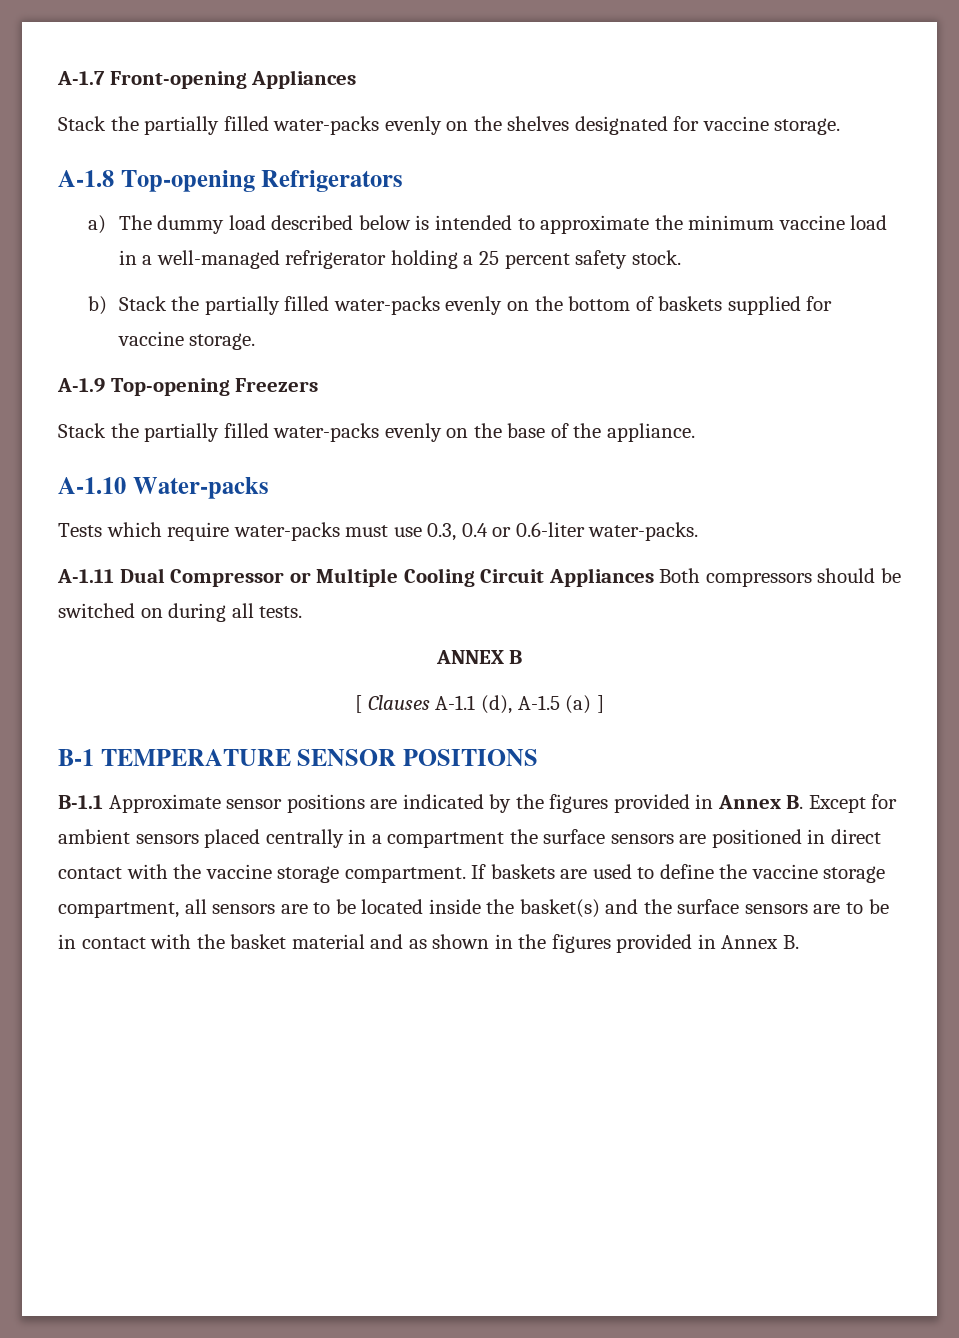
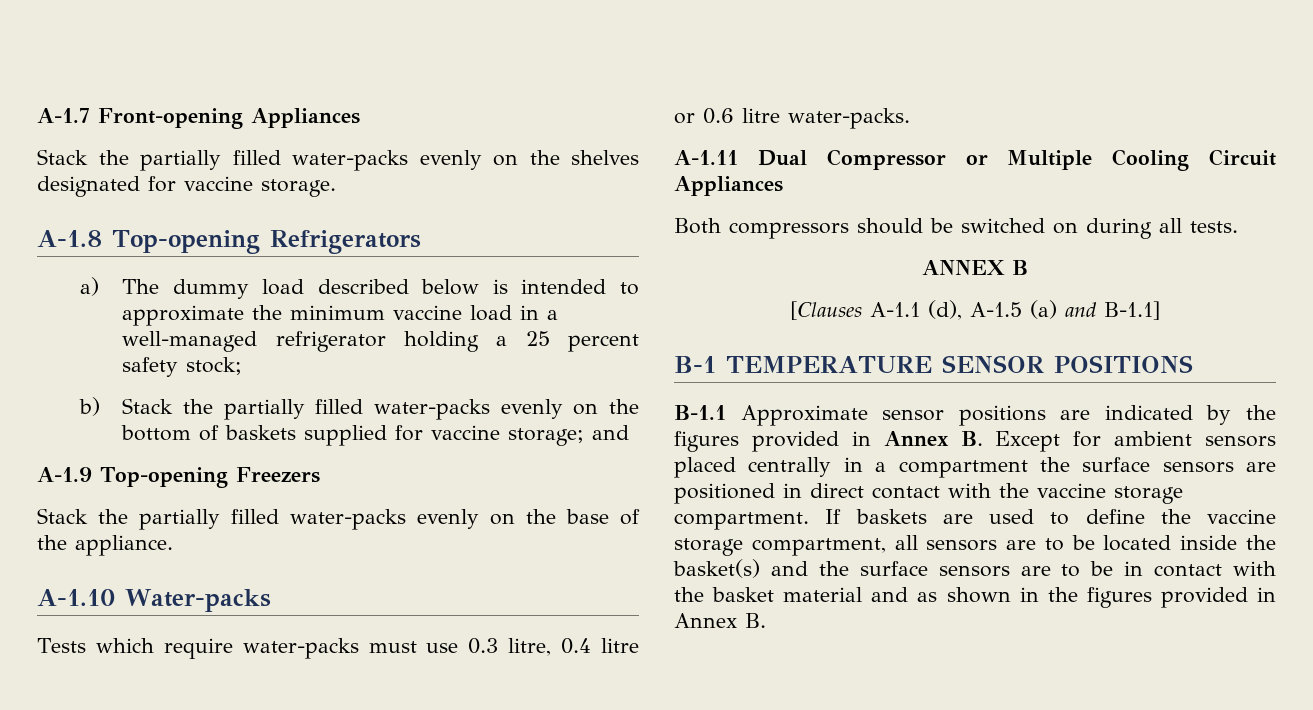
[631,250,681,265] stock. -> [186,357,243,375] stock;
[189,333,256,350] storage. -> [508,425,630,446] storage; and
[427,522,585,541] 0.3, 0.4 or 0.6-liter -> [468,638,639,656] [674,108,780,124] 0.3 litre, 0.4 litre or 0.6 litre
(654, 577) none -> (783, 186) //
[355,695,430,713] [ Clauses -> [790,301,862,320] [Clauses
[596,695,604,713] ] -> [1065,301,1160,320] and B-1.1]

